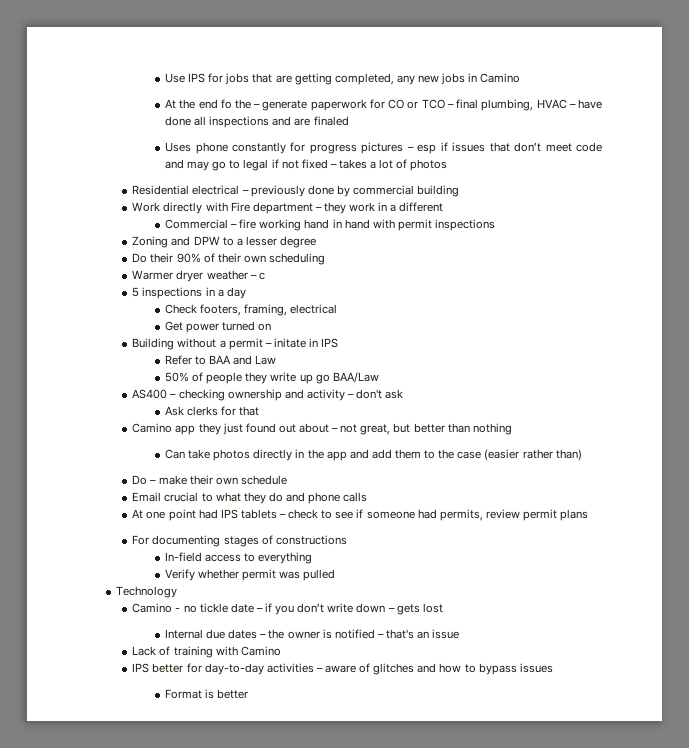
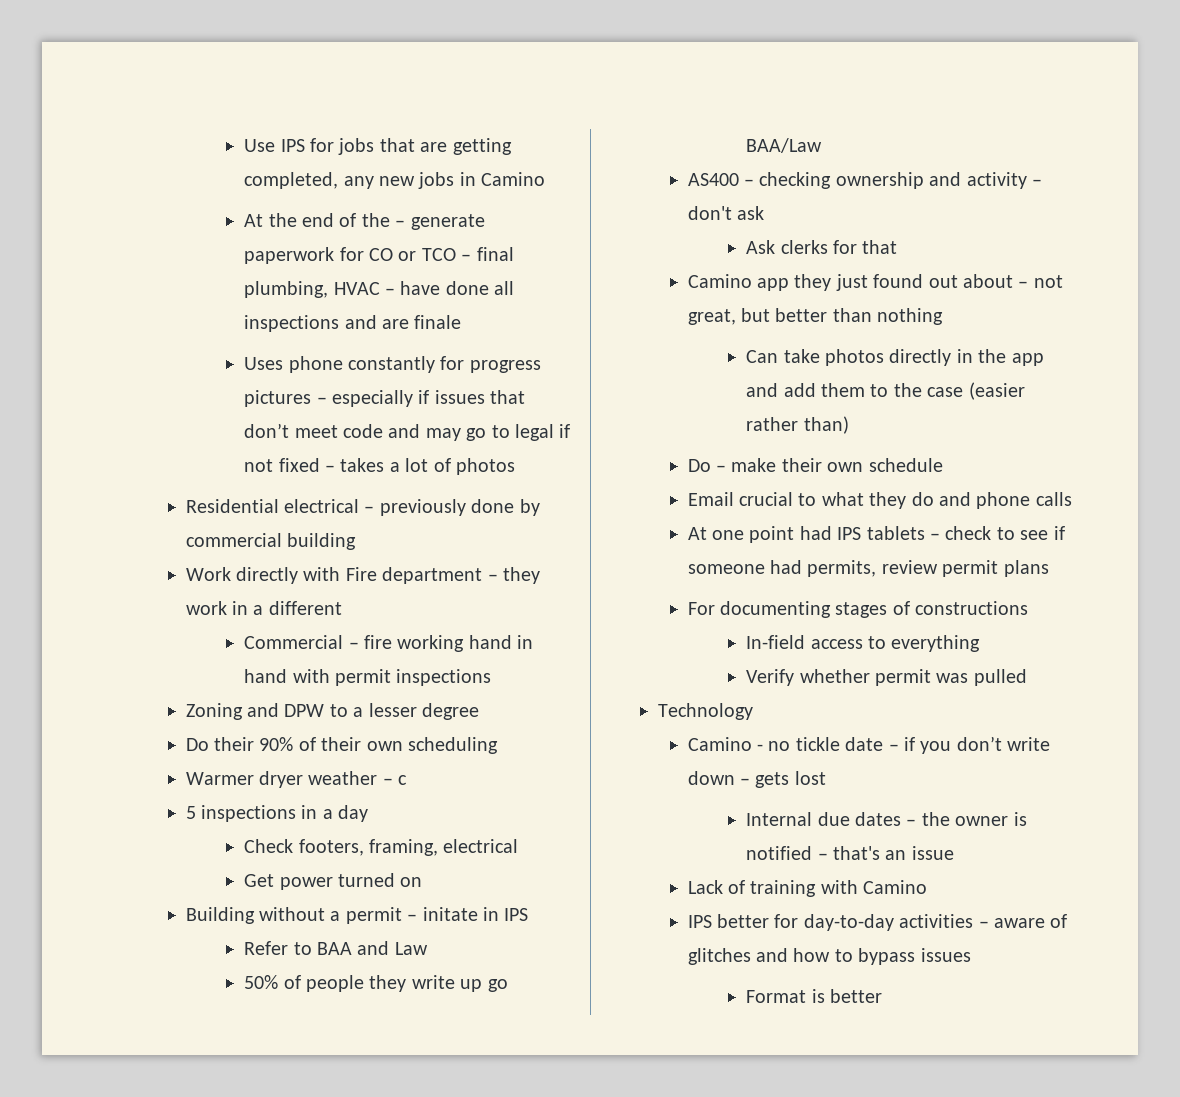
[220,99,232,109] fo -> [339,213,357,227] of
[313,116,349,126] finaled -> [414,315,462,329] finale
[417,144,437,154] esp -> [332,390,414,407] especially

